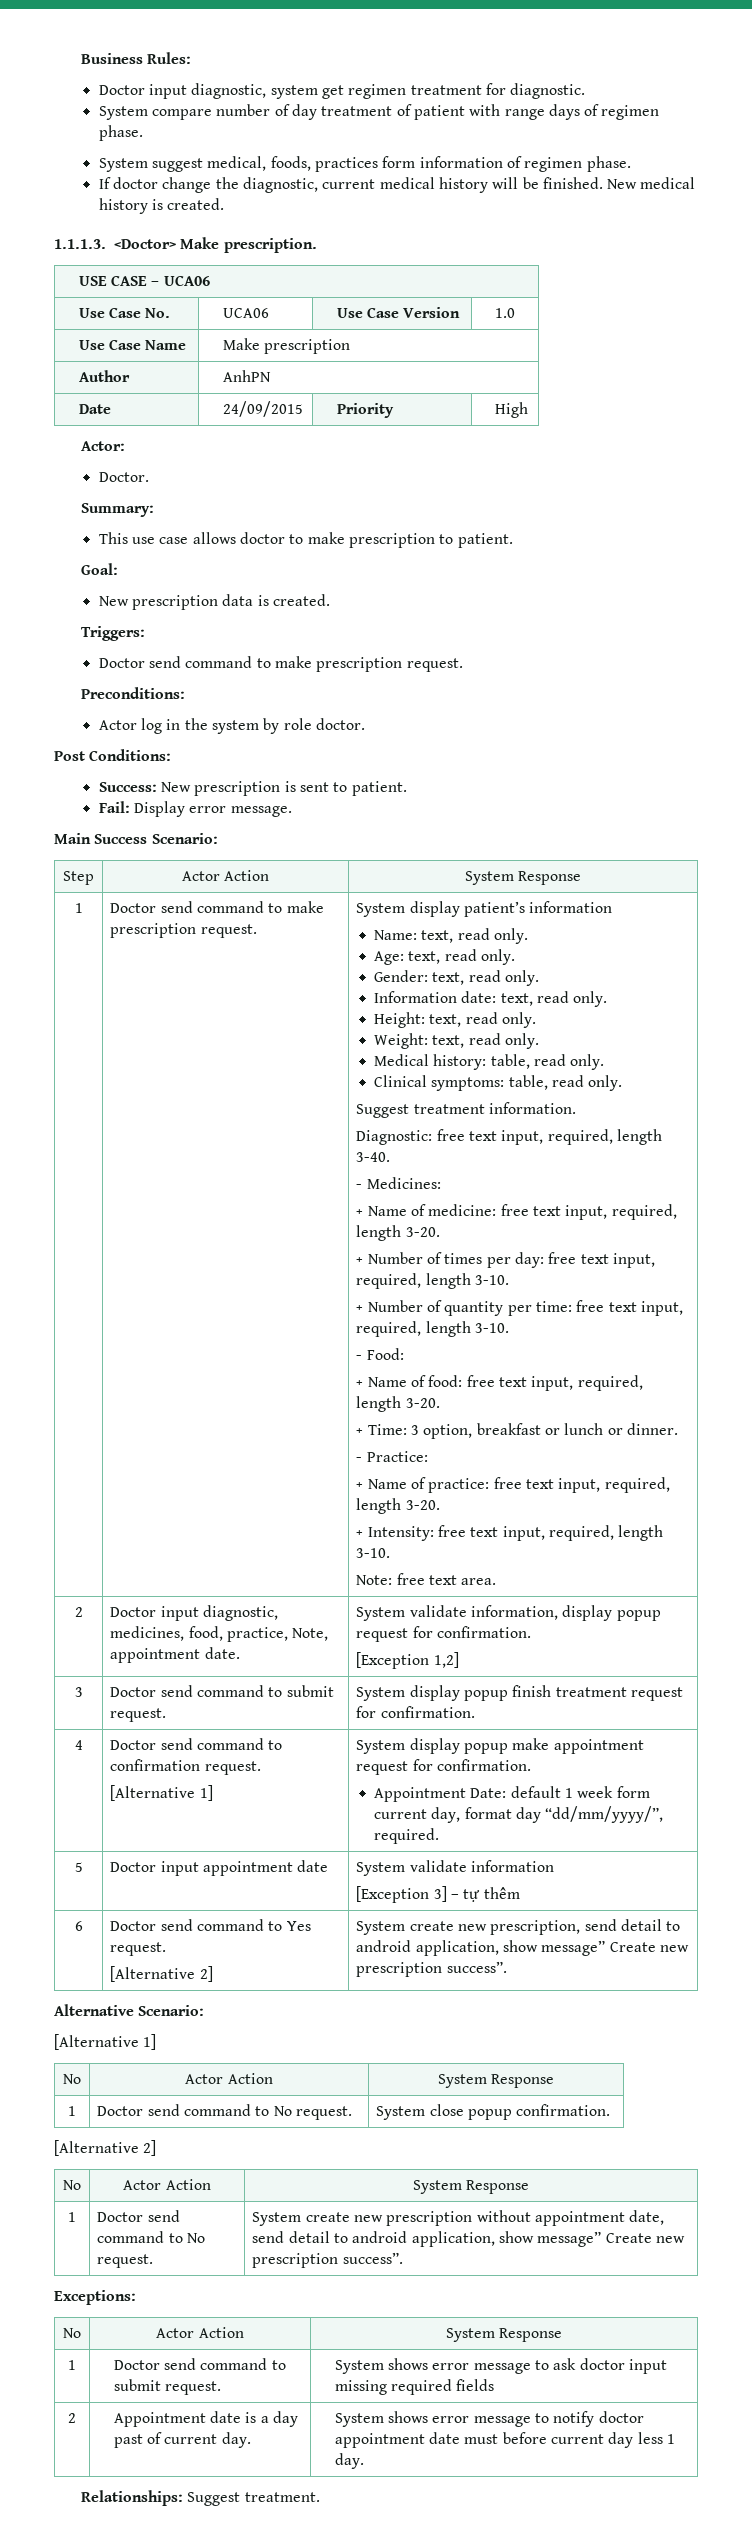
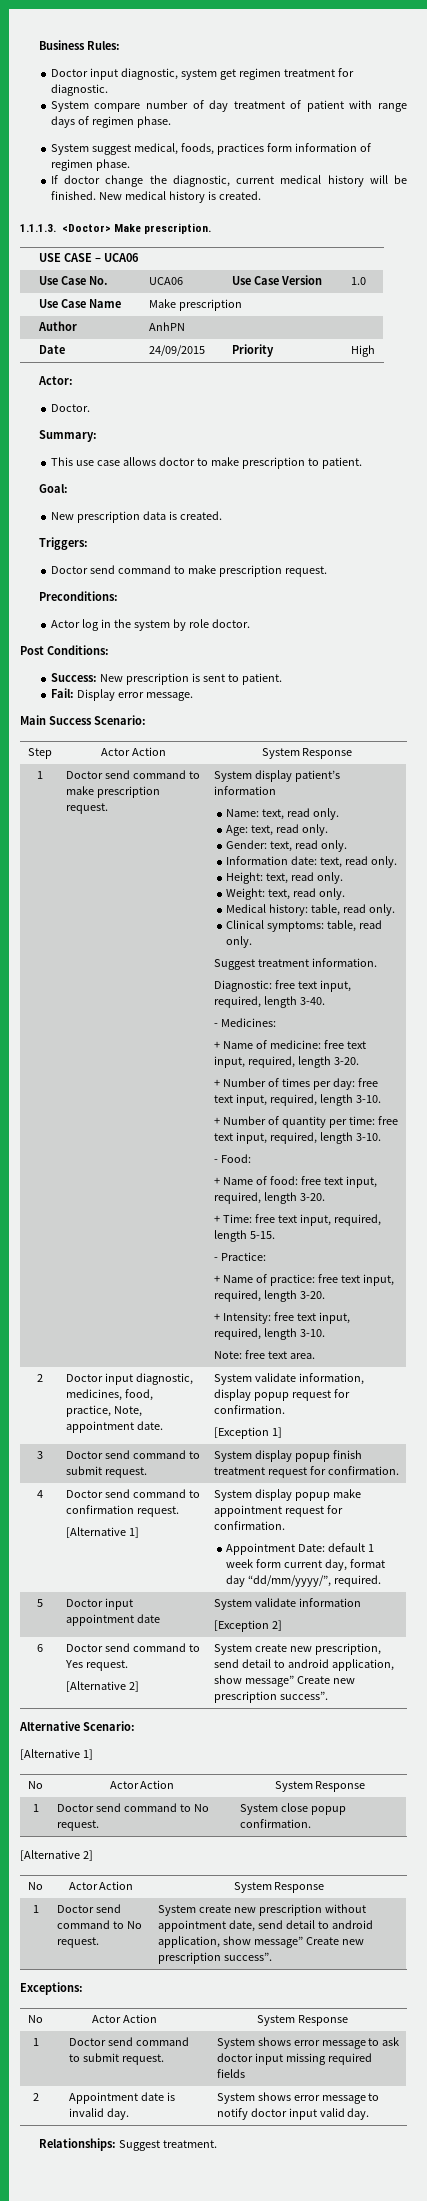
[410,1423,678,1439] 3 option, breakfast or lunch or dinner. -> [255,1214,382,1226] [214,1230,276,1242] free text input, required, length 5-15.
[433,1652,459,1668] 1,2] -> [272,1427,283,1438] 1]
[433,1886,520,1902] 3] – tự thêm -> [272,1620,283,1631] 2]
[260,2411,298,2427] [113,2432,218,2448] a day past of current -> [68,2108,104,2117] invalid
[334,2432,675,2448] appointment date must before current day less 1 -> [288,2108,345,2120] input valid

